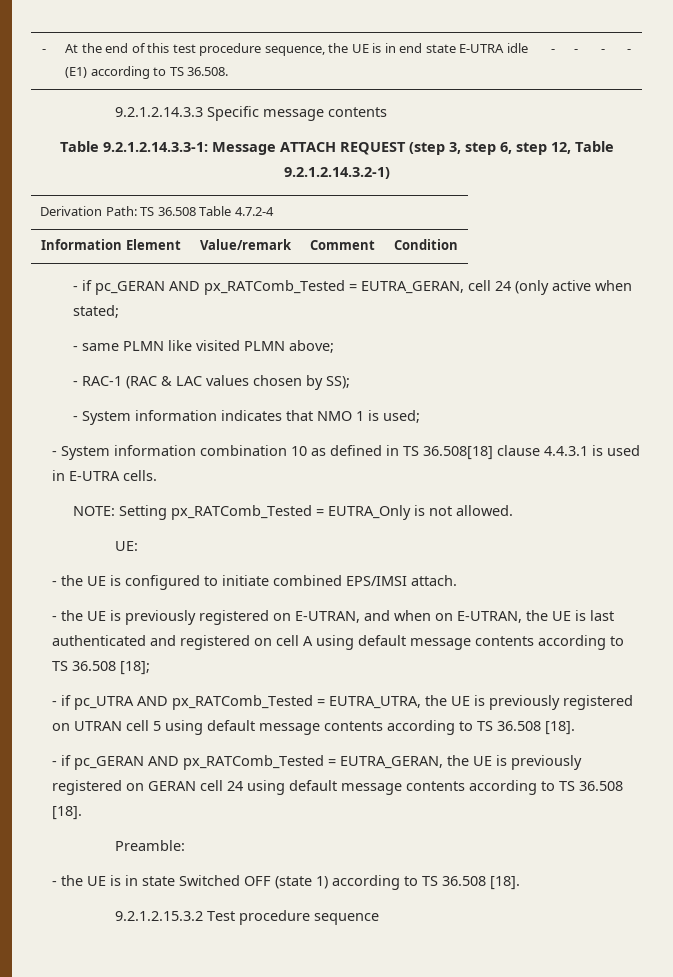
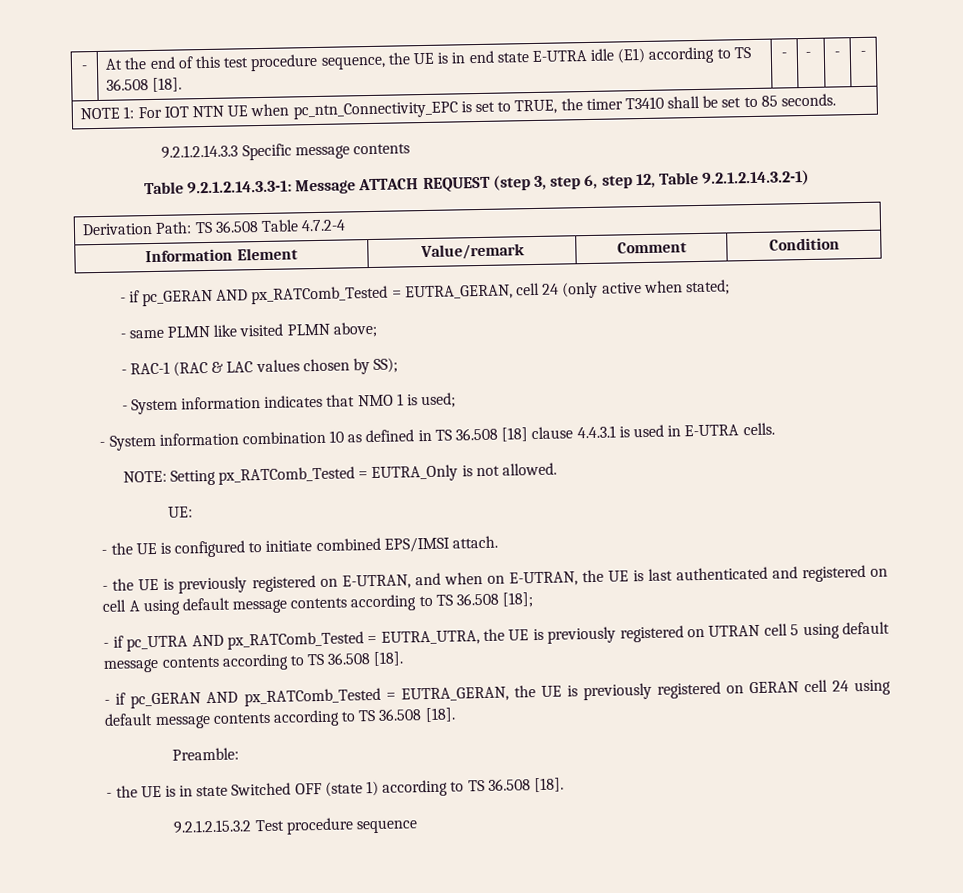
[187,67,229,76] 36.508. -> [106,77,183,92] 36.508 [18].
(631, 51) none -> [80,93,836,120] // NOTE 1: For IOT NTN UE when pc_ntn_Connectivity_EPC is set to TRUE, the timer T3410 shall be set to 85 seconds.
[423,446,494,460] 36.508[18] -> [455,427,529,442] 36.508 [18]

